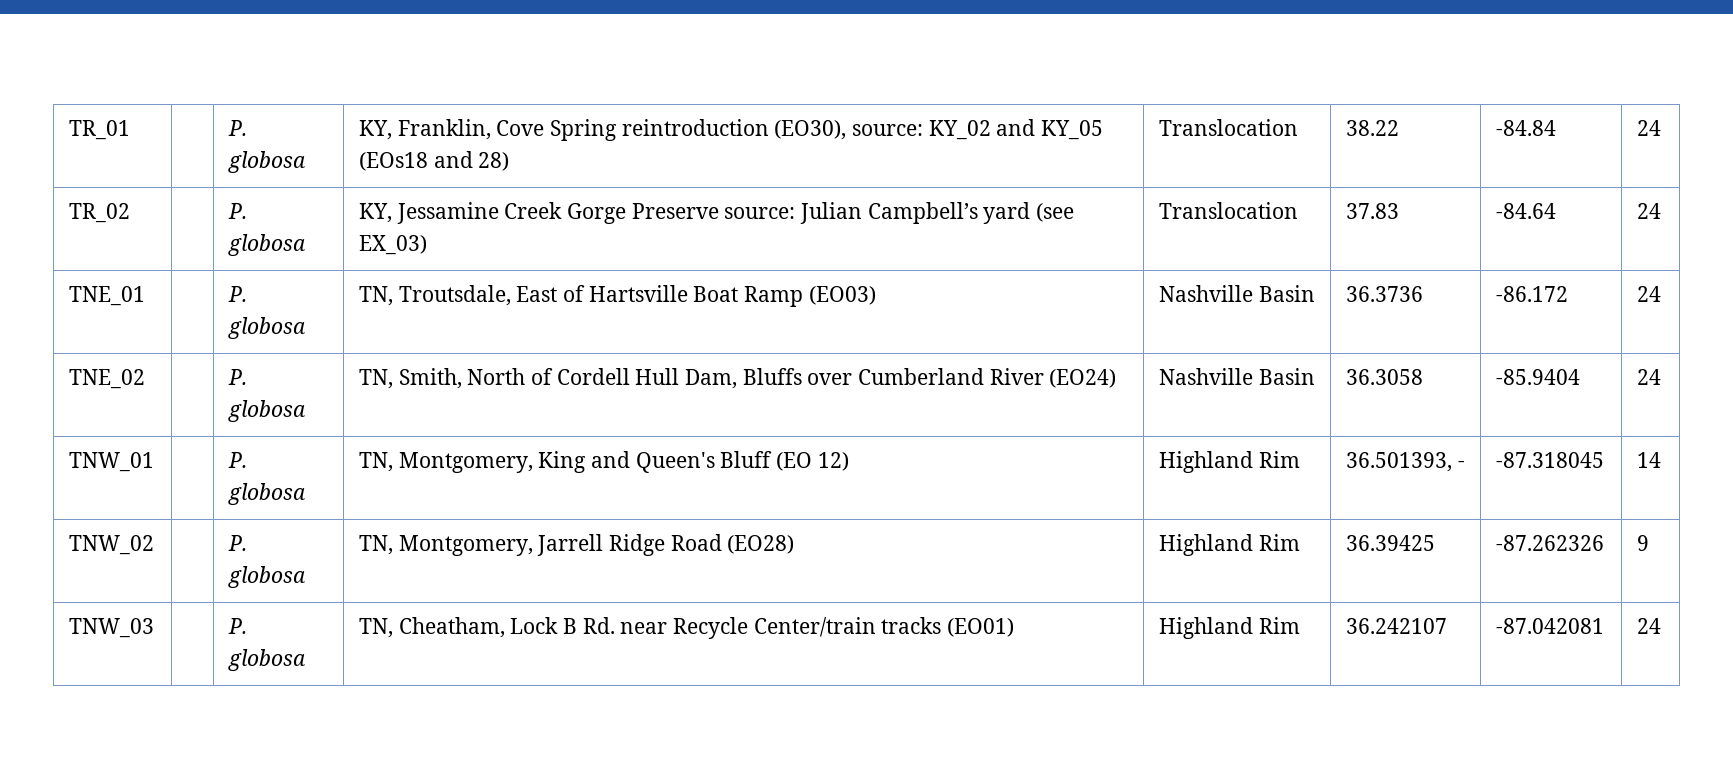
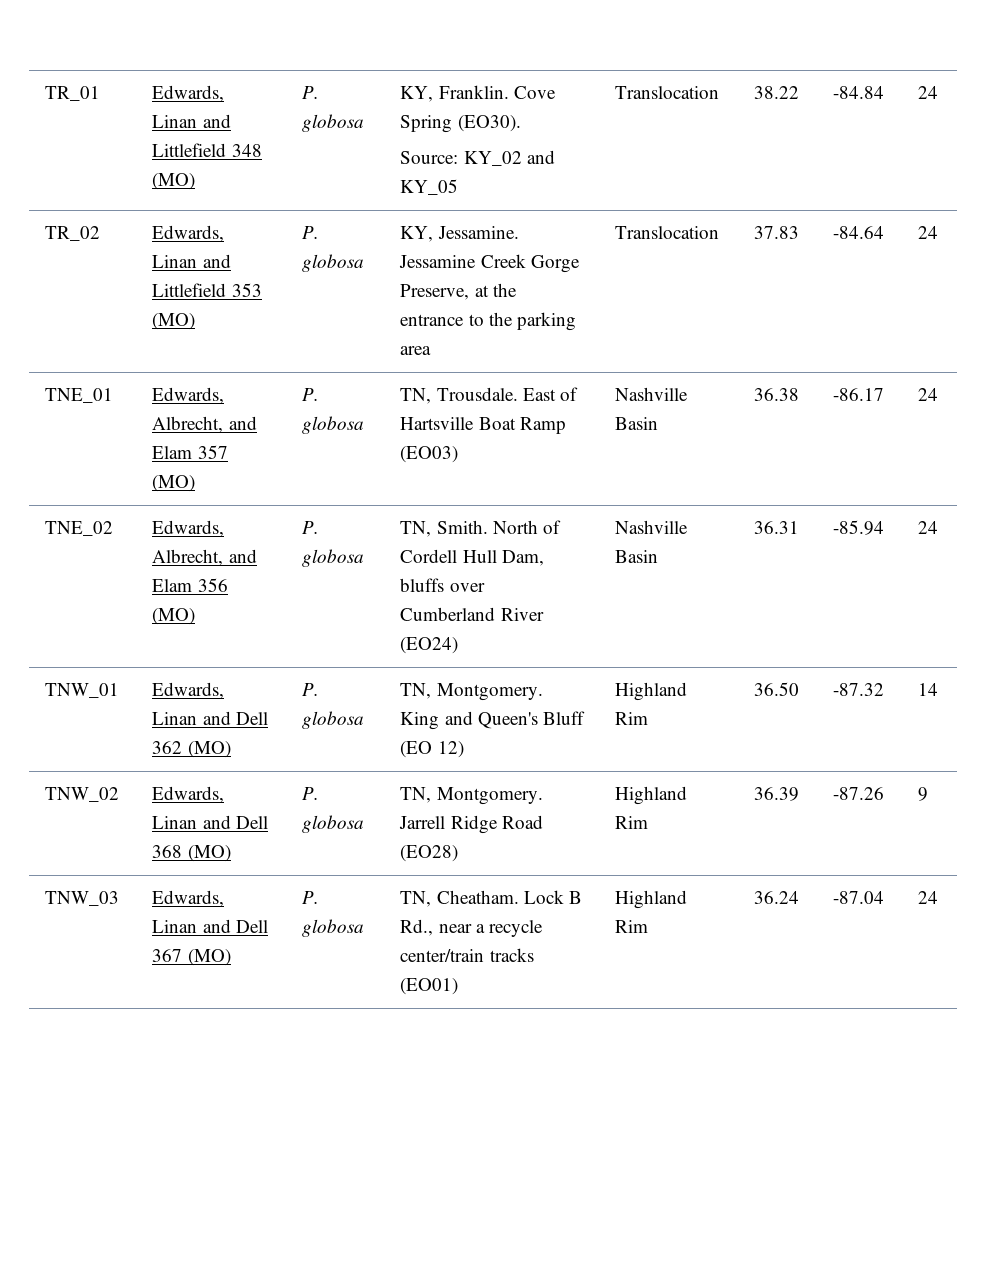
[228,120,248,136] [228,151,307,173] [359,119,491,140] | P. globosa | KY, Franklin, -> [152,85,225,102] [152,114,231,128] [152,143,262,157] [152,173,196,190] [302,86,320,99] [302,114,365,132] [400,85,509,102] Edwards, Linan and Littlefield 348 (MO) | P. globosa | KY, Franklin.
[621,119,924,140] reintroduction (EO30), source: -> [457,115,521,132] [400,151,459,164] (EO30). // Source:
[359,151,510,171] (EOs18 and 28) -> (459, 187) none
[228,203,248,219] [228,234,307,256] [359,203,393,223] | P. globosa | KY, -> [152,225,225,242] [152,254,231,268] [152,283,262,297] [152,313,196,330] [302,226,320,239] [302,254,365,272] [400,226,519,242] Edwards, Linan and Littlefield 353 (MO) | P. globosa | KY, Jessamine.
[631,202,1075,224] [359,235,428,255] Preserve source: Julian Campbell’s yard (see EX_03) -> [400,283,517,300] [400,312,576,331] [400,346,432,355] Preserve, at the entrance to the parking area
[228,286,248,302] [228,317,307,339] [359,285,511,306] | P. globosa | TN, Troutsdale, -> [152,387,225,404] [152,416,257,433] [152,445,228,459] [152,475,196,492] [302,388,320,401] [302,416,365,434] [400,387,518,404] Edwards, Albrecht, and Elam 357 (MO) | P. globosa | TN, Trousdale.
[1346,286,1424,302] [1496,286,1569,302] 36.3736 | -86.172 -> [754,388,800,401] [833,388,885,401] 36.38 | -86.17
[228,369,248,385] [228,400,307,422] [359,368,462,389] | P. globosa | TN, Smith, -> [152,520,225,537] [152,549,257,566] [152,578,228,592] [152,608,196,625] [302,521,320,534] [302,549,365,567] [400,520,488,537] Edwards, Albrecht, and Elam 356 (MO) | P. globosa | TN, Smith.
[742,368,802,385] Bluffs -> [400,578,445,592] bluffs
[1346,369,1424,385] [1496,369,1581,385] 36.3058 | -85.9404 -> [754,521,800,534] [833,520,885,535] 36.31 | -85.94
[228,452,248,468] [228,483,307,505] [359,452,533,473] | P. globosa | TN, Montgomery, -> [152,682,225,699] [152,711,268,725] [152,741,231,758] [302,683,320,696] [302,711,365,729] [400,683,543,701] Edwards, Linan and Dell 362 (MO) | P. globosa | TN, Montgomery.
[1346,452,1465,472] [1496,452,1605,468] 36.501393, - | -87.318045 -> [754,682,800,696] [833,683,885,696] 36.50 | -87.32
[228,535,248,551] [228,566,307,588] [359,535,533,556] | P. globosa | TN, Montgomery, -> [152,786,225,803] [152,815,268,829] [152,845,231,862] [302,787,320,800] [302,815,365,833] [400,787,543,805] Edwards, Linan and Dell 368 (MO) | P. globosa | TN, Montgomery.
[1346,535,1436,551] [1496,535,1605,551] 36.39425 | -87.262326 -> [754,787,800,801] [833,787,885,800] 36.39 | -87.26
[228,618,248,634] [228,649,307,671] [359,617,505,638] | P. globosa | TN, Cheatham, -> [152,890,225,907] [152,919,268,933] [152,949,231,966] [302,891,320,904] [302,919,365,937] [400,890,519,907] Edwards, Linan and Dell 367 (MO) | P. globosa | TN, Cheatham.
[582,617,876,639] Rd. near Recycle Center/train -> [400,919,543,937] [400,949,485,962] Rd., near a recycle center/train
[1346,618,1448,634] [1496,618,1605,634] 36.242107 | -87.042081 -> [754,891,800,904] [833,891,885,904] 36.24 | -87.04

